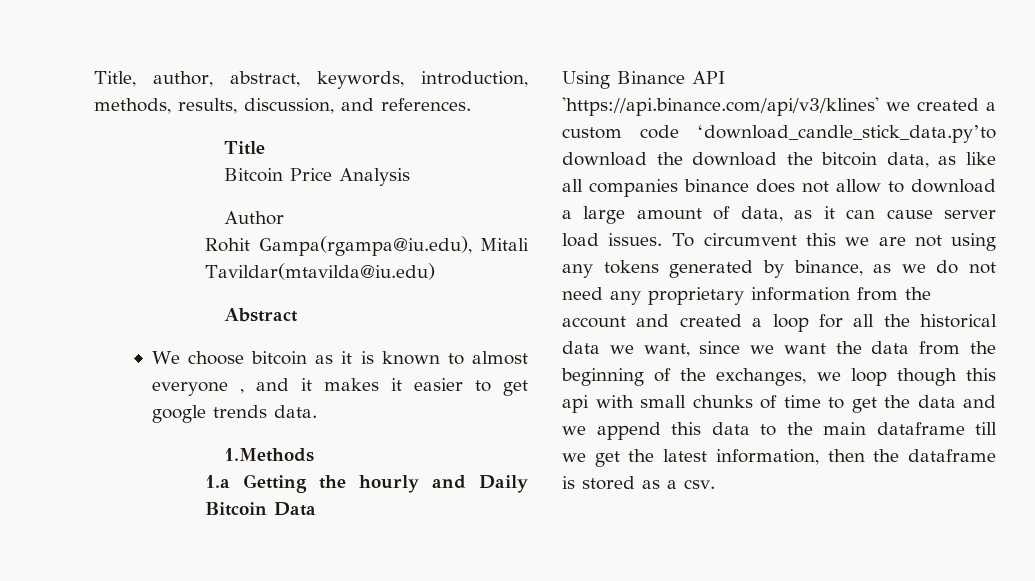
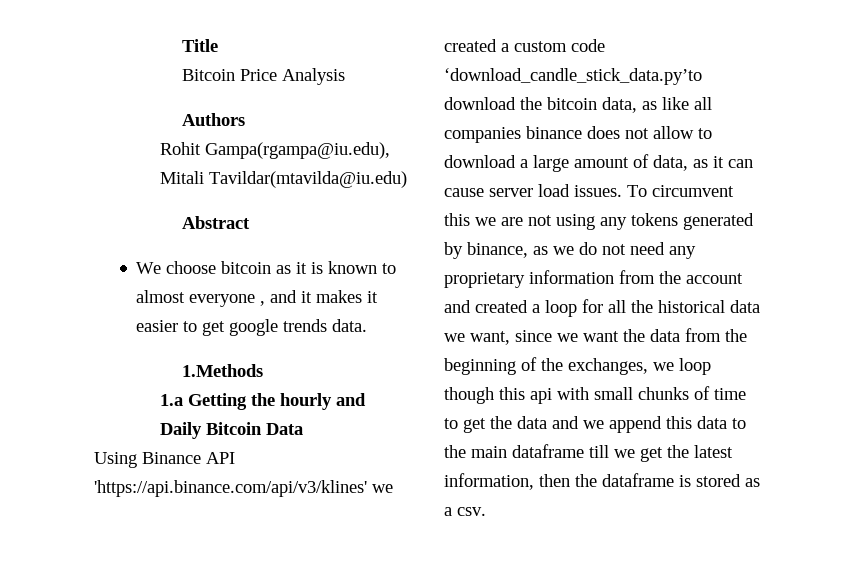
[94,71,528,89] [94,98,471,114] Title, author, abstract, keywords, introduction, methods, results, discussion, and references. // -> (182, 45) none
[224,211,285,225] Author -> [182,113,246,126] Authors
[692,152,813,166] download the -> (542, 103) none

